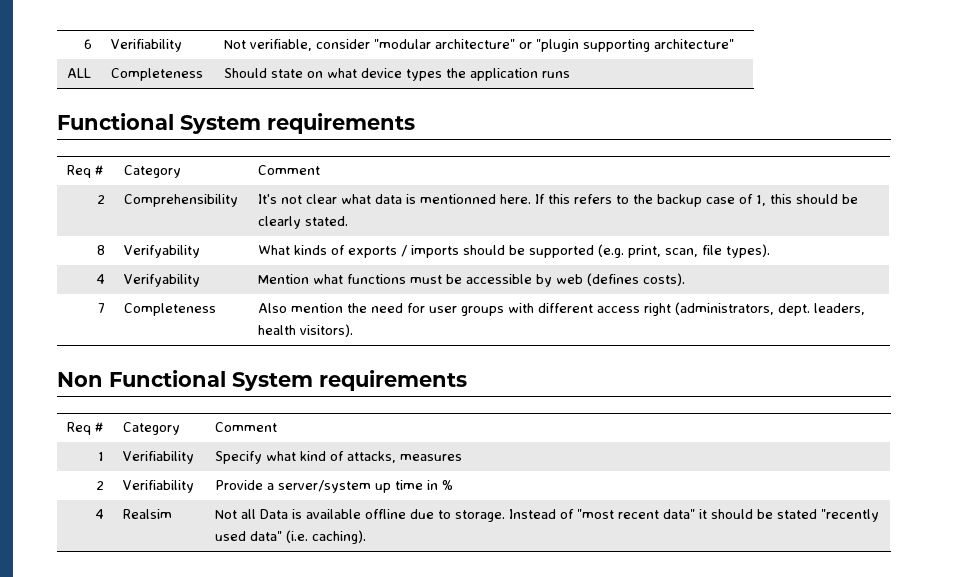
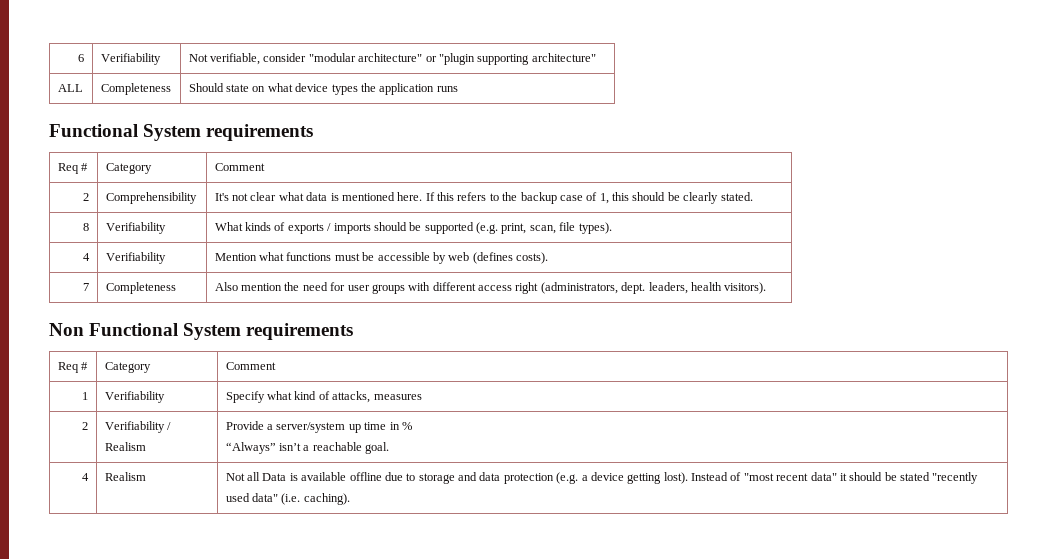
[419,194,496,204] mentionned -> [341,192,395,201] mentioned
[123,245,200,258] Verifyability -> [105,222,166,234] Verifiability
[123,274,200,287] Verifyability -> [105,252,166,264] Verifiability
(194, 486) none -> [167,422,172,430] [104,442,146,451] / Realism
[95,509,105,519] [122,509,172,519] // 4 | Realsim -> [225,442,390,454] [82,473,90,481] [104,472,146,481] // “Always” isn’t a reachable goal. // 4 | Realism
[454,510,505,522] storage. -> [418,472,688,484] storage and data protection (e.g. a device getting lost).

